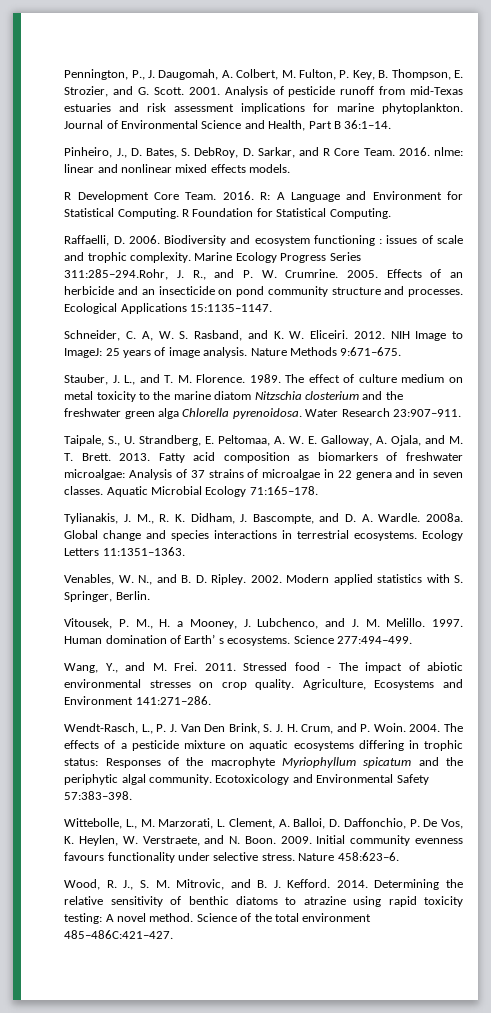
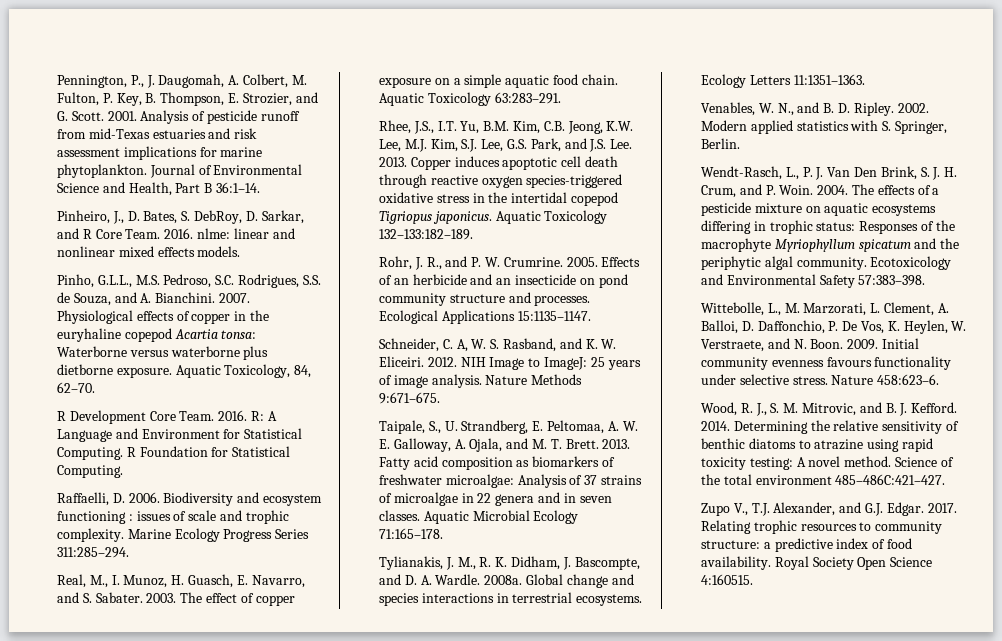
(291, 168) none -> [57,274,321,288] [57,292,251,306] [57,310,270,324] [57,328,257,342] [57,346,269,360] [57,364,312,378] [57,382,96,393] // Pinho, G.L.L., M.S. Pedroso, S.C. Rodrigues, S.S. de Souza, and A. Bianchini. 2007. Physiological effects of copper in the euryhaline copepod Acartia tonsa: Waterborne versus waterborne plus dietborne exposure. Aquatic Toxicology, 84, 62–70.
[64,269,169,280] 311:285–294.Rohr, -> [57,547,130,558] [57,574,305,588] [57,592,295,606] [379,74,618,88] [379,92,561,106] [379,120,634,134] [379,138,633,152] [379,156,619,170] [379,174,623,188] [379,192,619,206] [379,210,608,224] [379,229,474,240] [379,256,413,270] 311:285–294. // Real, M., I. Munoz, H. Guasch, E. Navarro, and S. Sabater. 2003. The effect of copper exposure on a simple aquatic food chain. Aquatic Toxicology 63:283–291. // Rhee, J.S., I.T. Yu, B.M. Kim, C.B. Jeong, K.W. Lee, M.J. Kim, S.J. Lee, G.S. Park, and J.S. Lee. 2013. Copper induces apoptotic cell death through reactive oxygen species-triggered oxidative stress in the intertidal copepod Tigriopus japonicus. Aquatic Toxicology 132–133:182–189. // Rohr,
[64,374,463,385] [64,391,403,402] [64,408,461,419] // Stauber, J. L., and T. M. Florence. 1989. The effect of culture medium on metal toxicity to the marine diatom Nitzschia closterium and the freshwater green alga Chlorella pyrenoidosa. Water Research 23:907–911. -> (441, 398) none
[64,618,464,629] [64,634,412,646] [64,662,464,673] [64,679,463,690] [64,696,211,705] // Vitousek, P. M., H. a Mooney, J. Lubchenco, and J. M. Melillo. 1997. Human domination of Earth’ s ecosystems. Science 277:494–499. // Wang, Y., and M. Frei. 2011. Stressed food - The impact of abiotic environmental stresses on crop quality. Agriculture, Ecosystems and Environment 141:271–286. -> (741, 143) none
(174, 934) none -> [701,502,957,516] [701,520,943,534] [701,538,913,552] [701,556,933,570] [701,574,754,585] // Zupo V., T.J. Alexander, and G.J. Edgar. 2017. Relating trophic resources to community structure: a predictive index of food availability. Royal Society Open Science 4:160515.

